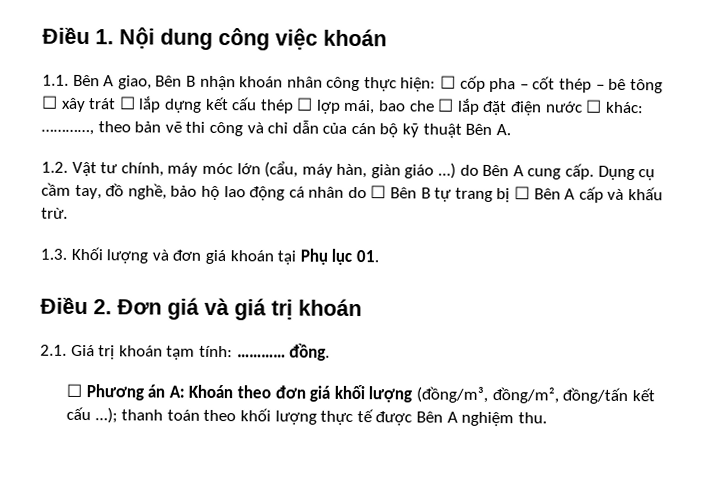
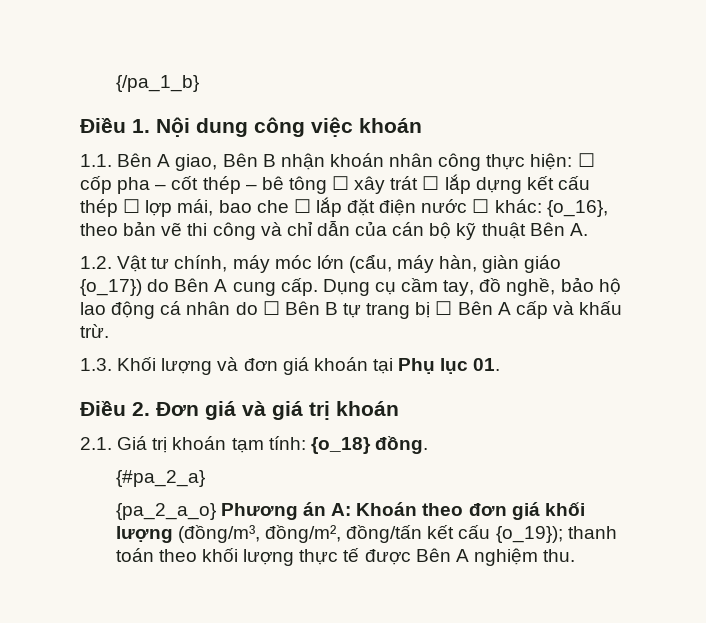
(42, 36) none -> [115,75,199,92] {/pa_1_b} //
[41,129,94,136] …………, -> [546,200,608,217] {o_16},
[438,162,457,179] …) -> [80,279,142,296] {o_17})
[236,354,286,358] ………… -> [310,437,371,454] {o_18}
[66,383,83,398] ☐ -> [115,470,205,487] [115,503,216,520] {#pa_2_a} // {pa_2_a_o}
[94,407,118,424] …); -> [495,526,563,543] {o_19});

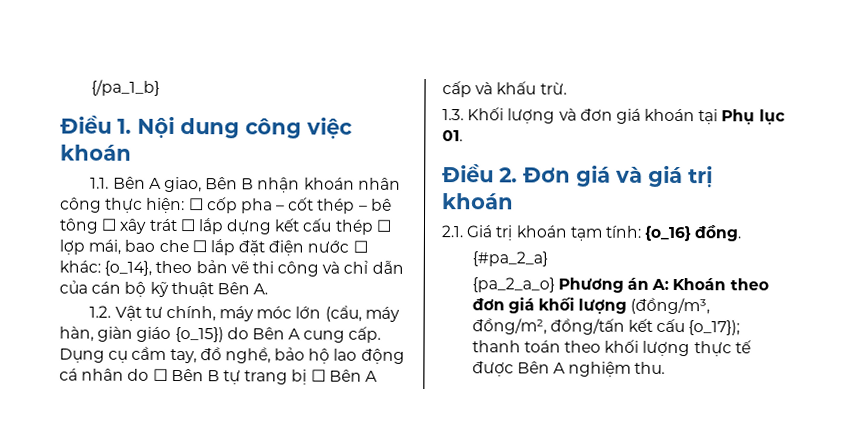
[546,200,608,217] {o_16}, -> [104,260,153,276] {o_14},
[80,279,142,296] {o_17}) -> [174,327,224,343] {o_15})
[310,437,371,454] {o_18} -> [644,225,692,242] {o_16}
[495,526,563,543] {o_19}); -> [688,320,741,336] {o_17});

